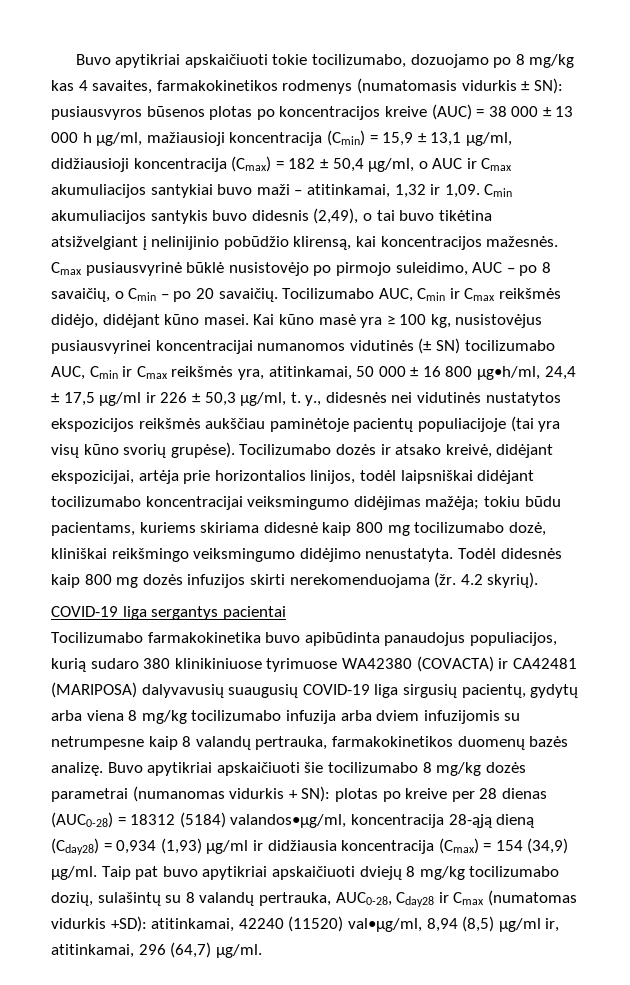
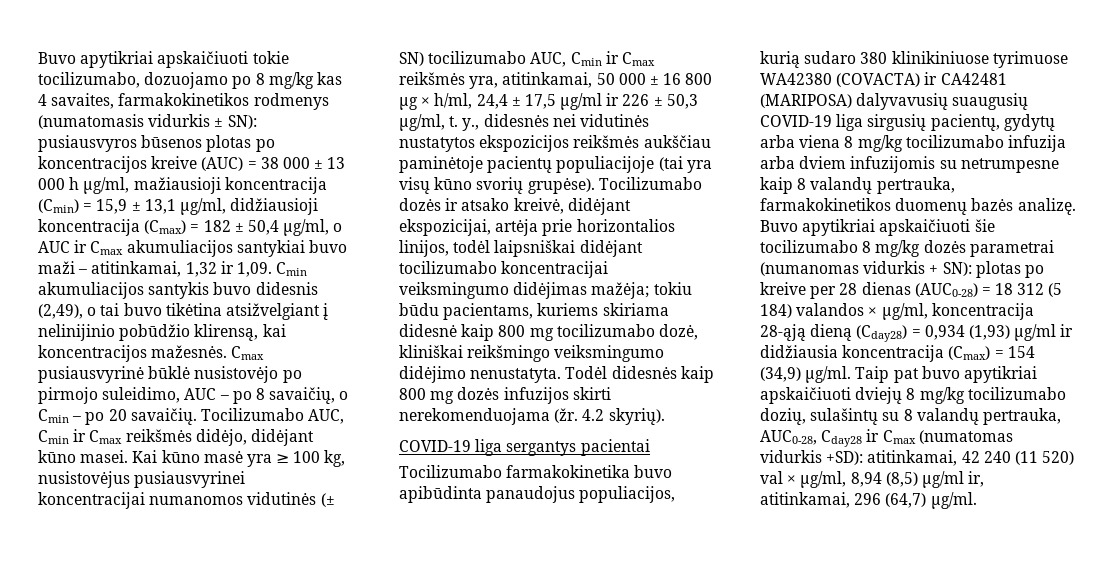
[477,366,541,380] μg•h/ml, -> [399,93,473,110] μg × h/ml,
[130,812,347,828] 18312 (5184) valandos•µg/ml, -> [995,283,1063,297] [760,303,928,320] 18 312 (5 184) valandos × µg/ml,
[238,916,422,932] 42240 (11520) val•µg/ml, -> [961,451,1075,465] [760,471,847,488] 42 240 (11 520) val × µg/ml,

